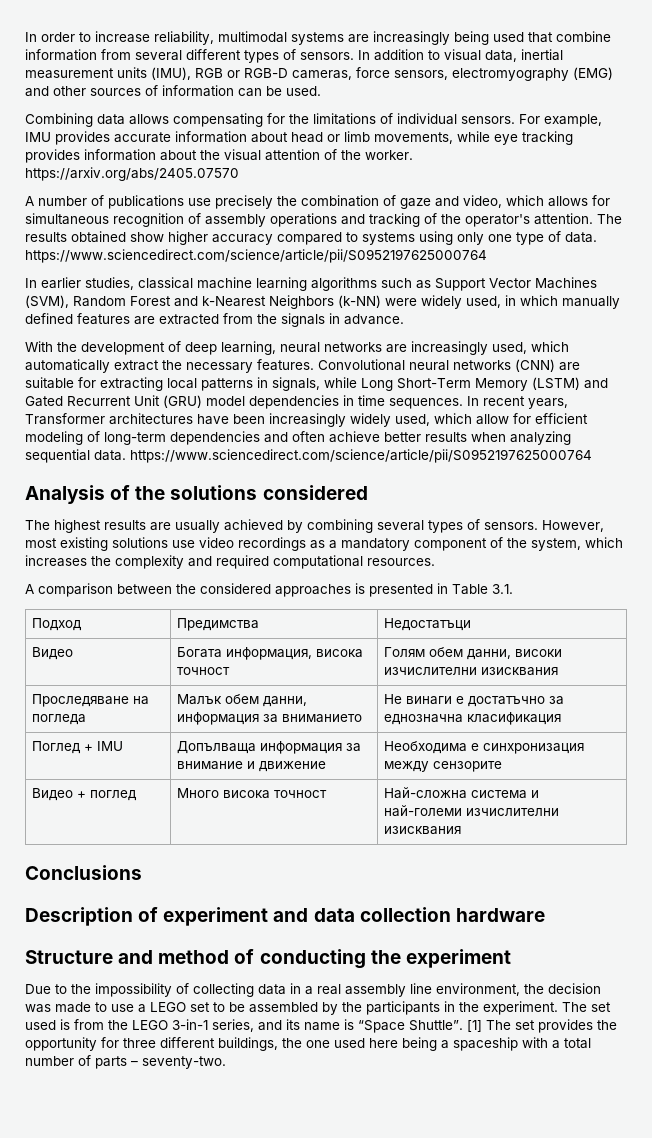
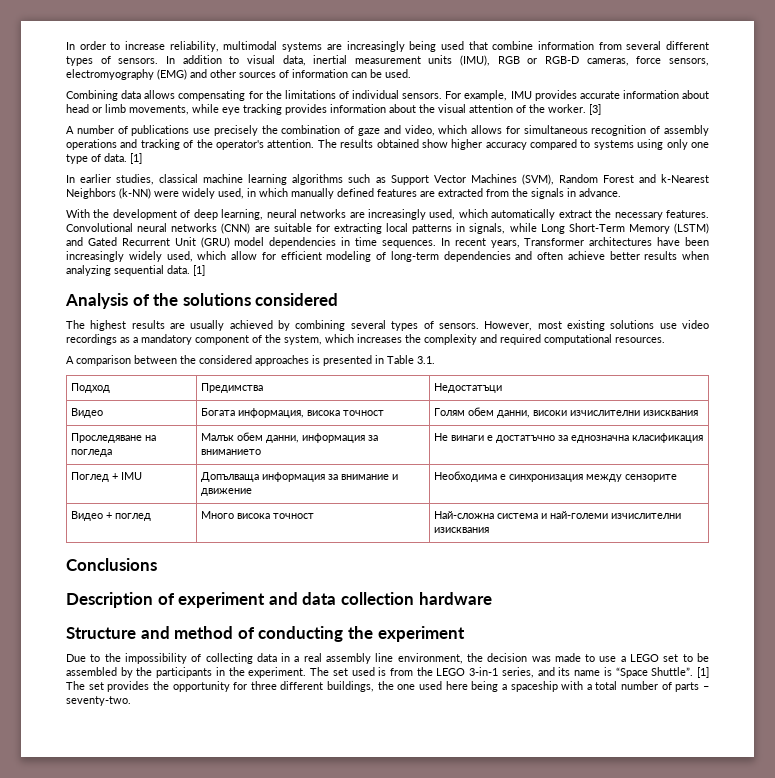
[25,167,239,181] https://arxiv.org/abs/2405.07570 -> [589,104,601,115] [3]
[25,249,487,263] https://www.sciencedirect.com/science/article/pii/S0952197625000764 -> [130,153,142,164] [1]
[130,449,592,463] https://www.sciencedirect.com/science/article/pii/S0952197625000764 -> [193,265,205,276] [1]

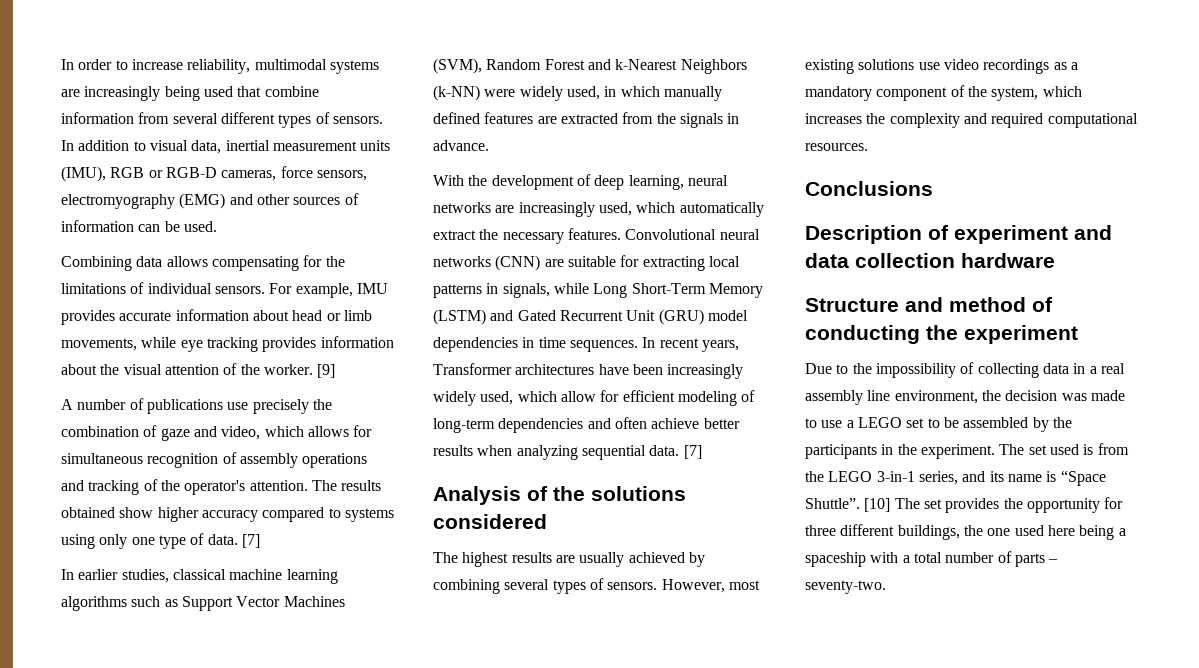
[589,104,601,115] [3] -> [317,364,336,378] [9]
[130,153,142,164] [1] -> [241,534,260,548] [7]
[193,265,205,276] [1] -> [683,445,702,459] [7]
[66,355,435,366] [70,383,110,393] [200,383,263,393] [433,383,502,393] [70,408,103,418] [200,408,384,418] [433,407,698,418] [70,433,156,443] [70,449,112,457] [200,432,378,443] [200,449,261,455] [433,433,703,443] [70,472,142,482] [200,472,398,482] [200,488,252,496] [433,471,677,482] [70,511,151,521] [200,511,314,519] [433,511,681,519] [433,527,489,533] // A comparison between the considered approaches is presented in Table 3.1. // Подход | Предимства | Недостатъци // Видео | Богата информация, висока точност | Голям обем данни, високи изчислителни изисквания // Проследяване на погледа | Малък обем данни, информация за вниманието | Не винаги е достатъчно за еднозначна класификация // Поглед + IMU | Допълваща информация за внимание и движение | Необходима е синхронизация между сензорите // Видео + поглед | Много висока точност | Най-сложна система и най-големи изчислителни изисквания -> (868, 147) none
[697,667,710,678] [1] -> [864,498,891,512] [10]

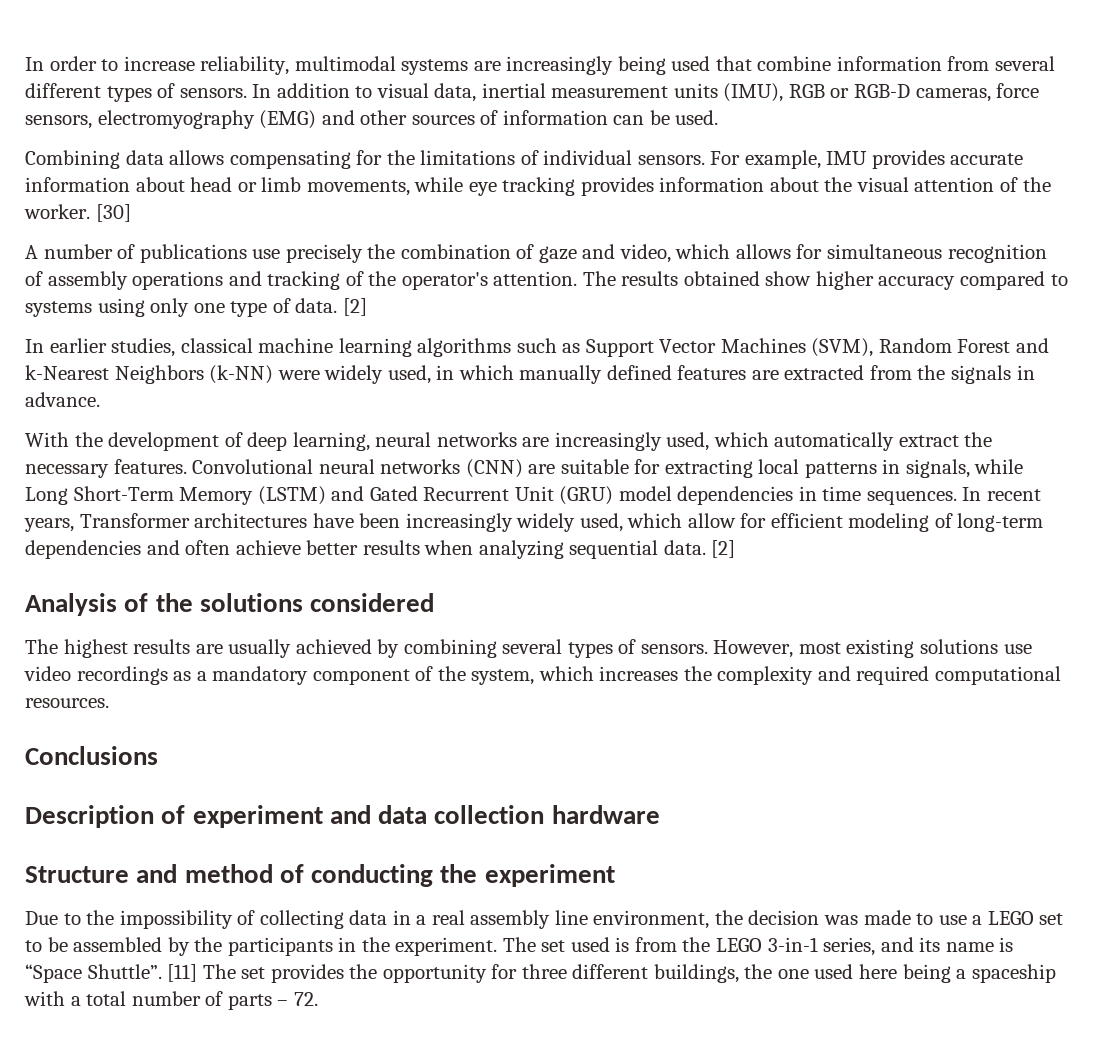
[317,364,336,378] [9] -> [95,204,131,222] [30]
[241,534,260,548] [7] -> [342,298,367,316] [2]
[683,445,702,459] [7] -> [711,540,736,558] [2]
[864,498,891,512] [10] -> [167,964,198,982] [11]
[805,580,886,594] seventy-two. -> [293,992,318,1006] 72.

